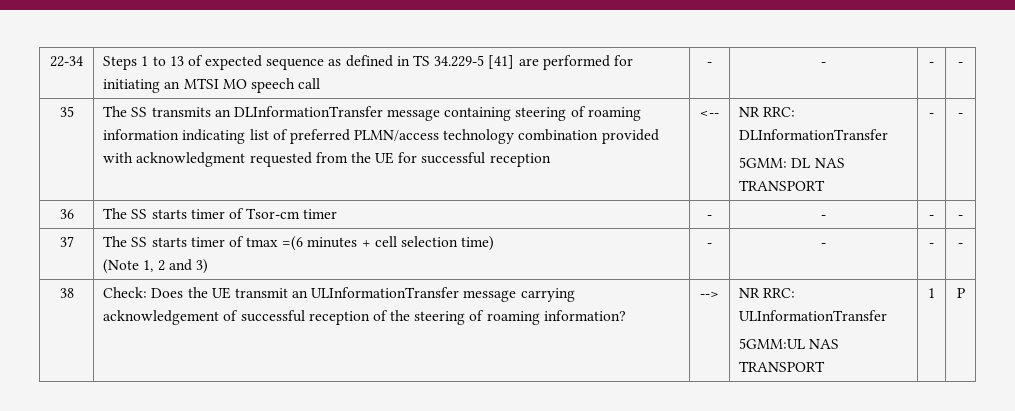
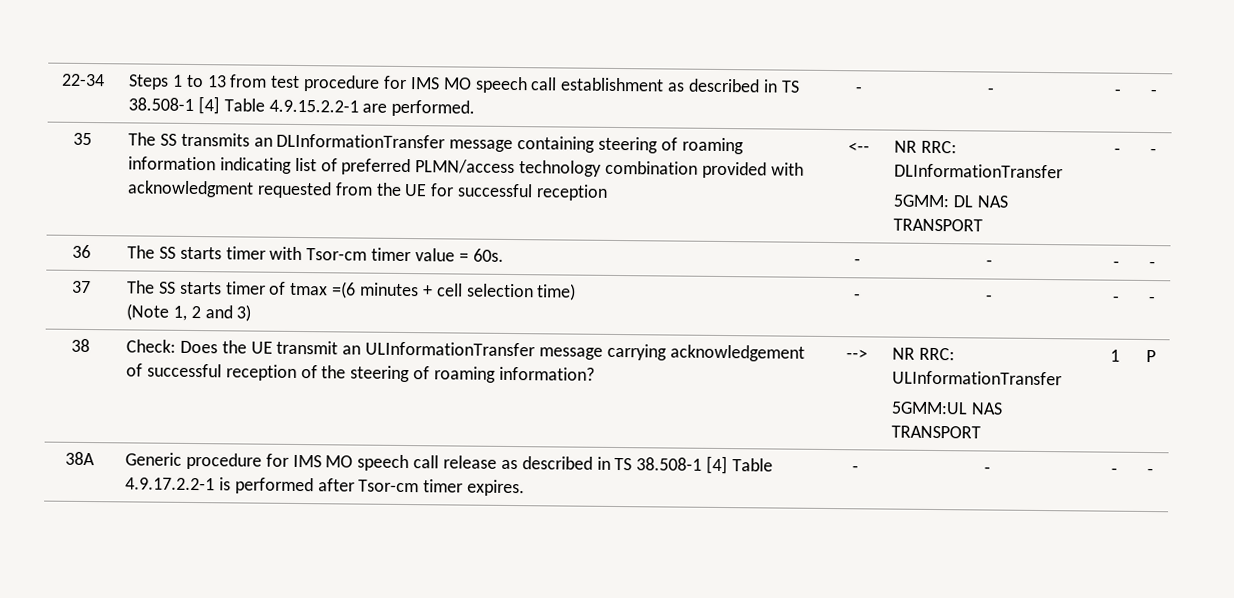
[187,55,633,70] [103,78,321,93] of expected sequence as defined in TS 34.229-5 [41] are performed for initiating an MTSI MO speech call -> [229,74,800,94] [127,96,476,117] from test procedure for IMS MO speech call establishment as described in TS 38.508-1 [4] Table 4.9.15.2.2-1 are performed.
[228,208,338,219] of Tsor-cm timer -> [269,246,504,262] with Tsor-cm timer value = 60s.
(965, 293) none -> [64,451,95,466] [124,452,773,475] [124,477,526,497] [852,465,859,473] [984,466,991,474] [1110,467,1118,475] [1146,467,1154,476] // 38A | Generic procedure for IMS MO speech call release as described in TS 38.508-1 [4] Table 4.9.17.2.2-1 is performed after Tsor-cm timer expires. | - | - | - | -

